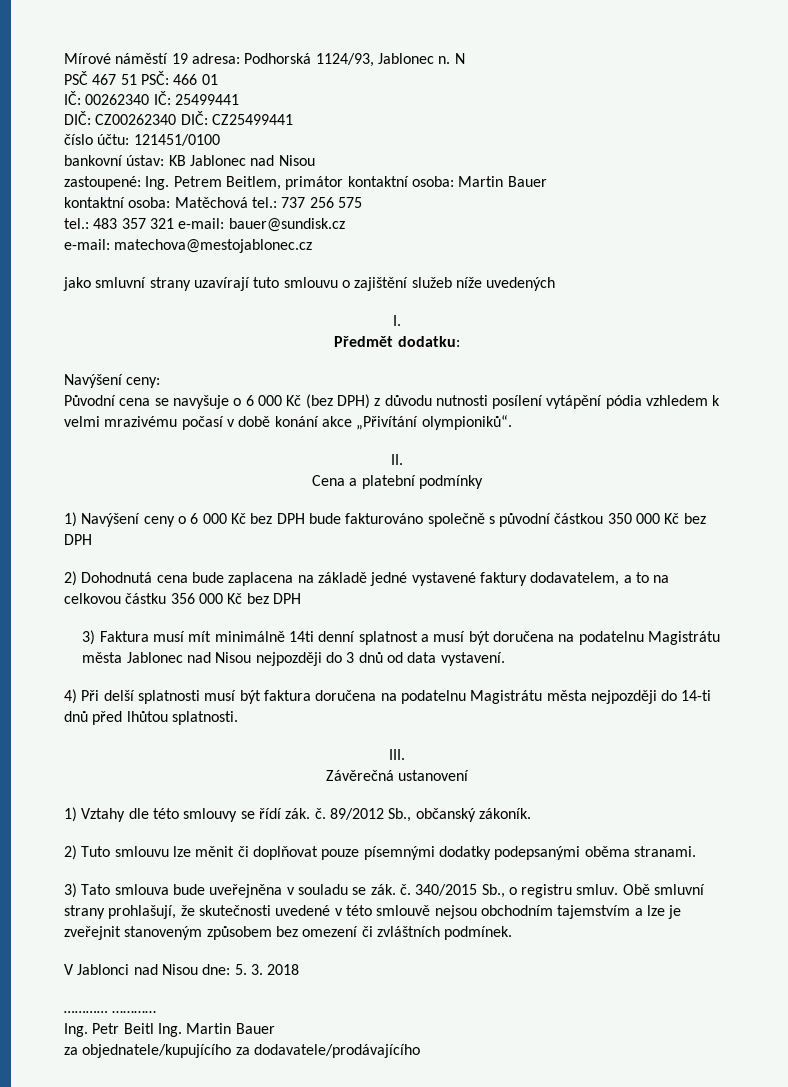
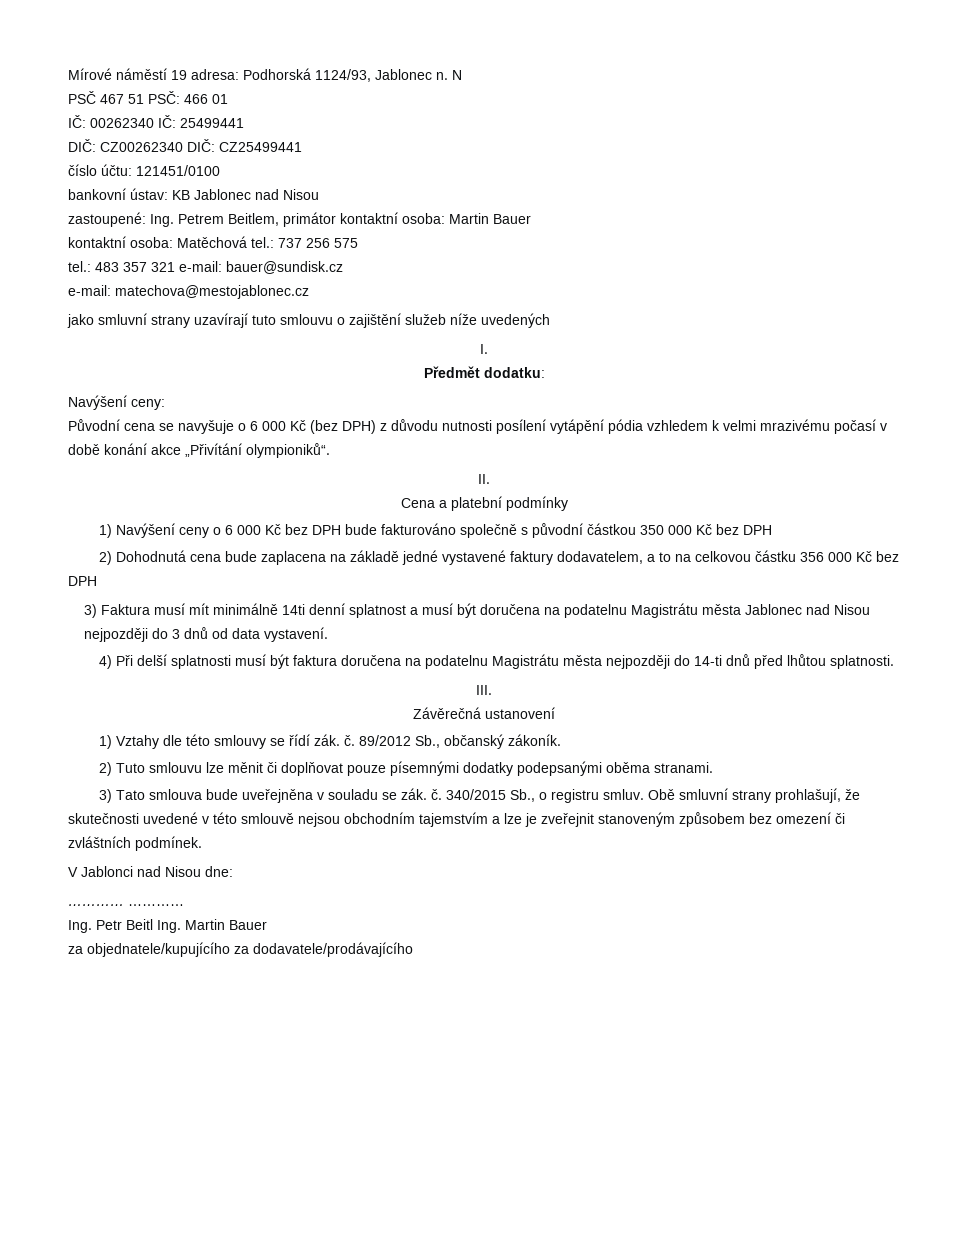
[234,964,300,975] 5. 3. 2018 -> (233, 871) none

